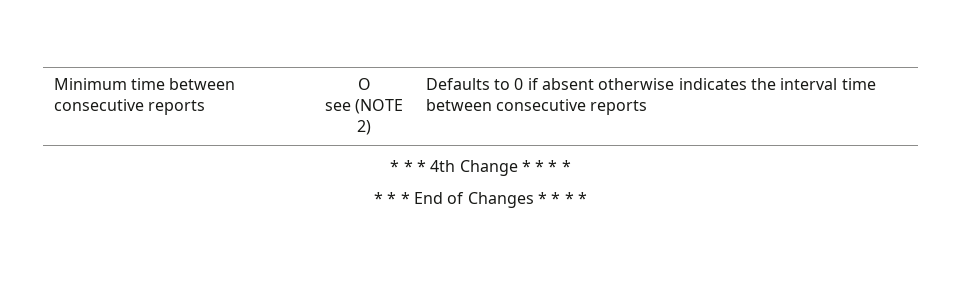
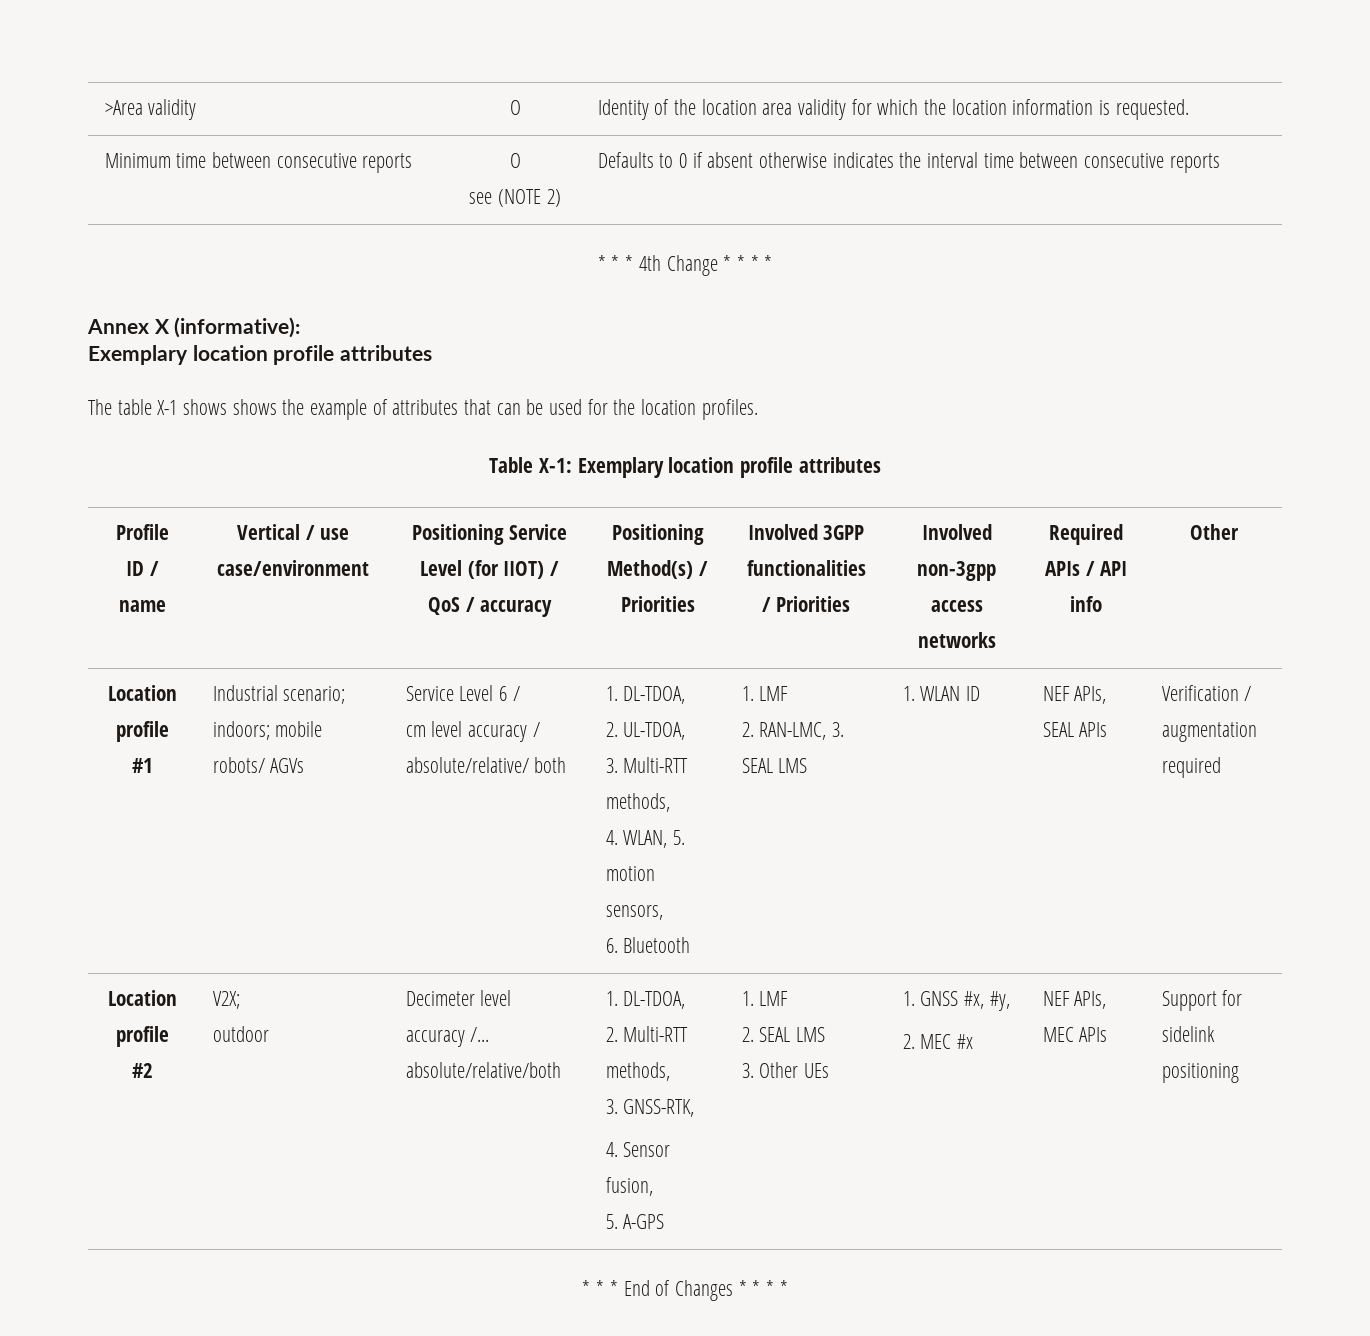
(53, 84) none -> [104,99,197,120] [509,100,521,115] [597,99,1189,120] >Area validity | O | Identity of the location area validity for which the location information is requested. //
(571, 166) none -> [87,317,301,338] [88,345,432,365] [88,399,758,420] [489,457,881,478] [116,524,169,540] [126,561,159,576] [119,600,166,612] [236,524,350,540] [217,560,369,576] [411,524,568,545] [419,560,560,579] [427,597,553,617] [611,524,704,545] [607,560,708,579] [620,596,695,612] [747,524,865,540] [746,560,866,576] [761,596,851,612] [921,524,992,540] [917,561,996,581] [930,600,983,612] [917,632,996,648] [1049,524,1123,545] [1044,561,1128,576] [1070,596,1102,612] [1189,524,1239,540] [108,685,177,701] [116,721,169,742] [132,758,153,773] [212,685,346,704] [212,721,323,740] [212,757,305,773] [405,685,520,701] [405,721,540,742] [405,757,567,773] [605,686,686,704] [605,722,686,740] [605,757,689,773] [605,793,670,812] [605,830,686,848] [605,866,655,881] [605,905,663,920] [605,937,691,953] [741,686,789,701] [741,722,845,740] [741,758,808,773] [902,686,981,701] [1042,686,1107,704] [1042,722,1108,737] [1161,685,1252,701] [1161,722,1257,742] [1161,757,1221,778] [108,990,177,1006] [116,1026,169,1047] [132,1063,153,1078] [212,991,240,1009] [212,1026,269,1042] [405,990,512,1006] [405,1027,490,1047] [405,1062,561,1078] [605,991,686,1009] [605,1026,689,1042] [605,1062,670,1081] [605,1099,695,1117] [605,1142,671,1157] [605,1177,653,1196] [605,1214,665,1229] [741,991,789,1006] [741,1027,826,1042] [741,1062,830,1078] [902,991,1010,1011] [902,1034,974,1049] [1042,991,1107,1009] [1042,1027,1108,1042] [1161,990,1243,1011] [1161,1026,1215,1042] [1161,1063,1239,1083] // Annex X (informative): // Exemplary location profile attributes // The table X-1 shows shows the example of attributes that can be used for the location profiles. // Table X-1: Exemplary location profile attributes // Profile ID / name | Vertical / use case/environment | Positioning Service Level (for IIOT) / QoS / accuracy | Positioning Method(s) / Priorities | Involved 3GPP functionalities / Priorities | Involved non-3gpp access networks | Required APIs / API info | Other // Location profile #1 | Industrial scenario; indoors; mobile robots/ AGVs | Service Level 6 / // cm level accuracy / absolute/relative/ both | 1. DL-TDOA, // 2. UL-TDOA, // 3. Multi-RTT methods, // 4. WLAN, 5. motion sensors, // 6. Bluetooth | 1. LMF // 2. RAN-LMC, 3. SEAL LMS | 1. WLAN ID | NEF APIs, SEAL APIs | Verification / augmentation required // Location profile #2 | V2X; // outdoor | Decimeter level accuracy /... absolute/relative/both | 1. DL-TDOA, // 2. Multi-RTT methods, // 3. GNSS-RTK, // 4. Sensor fusion, // 5. A-GPS | 1. LMF // 2. SEAL LMS // 3. Other UEs | 1. GNSS #x, #y, // 2. MEC #x | NEF APIs, MEC APIs | Support for sidelink positioning

